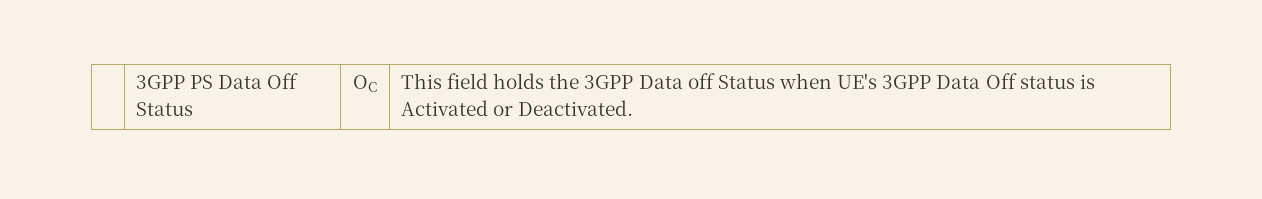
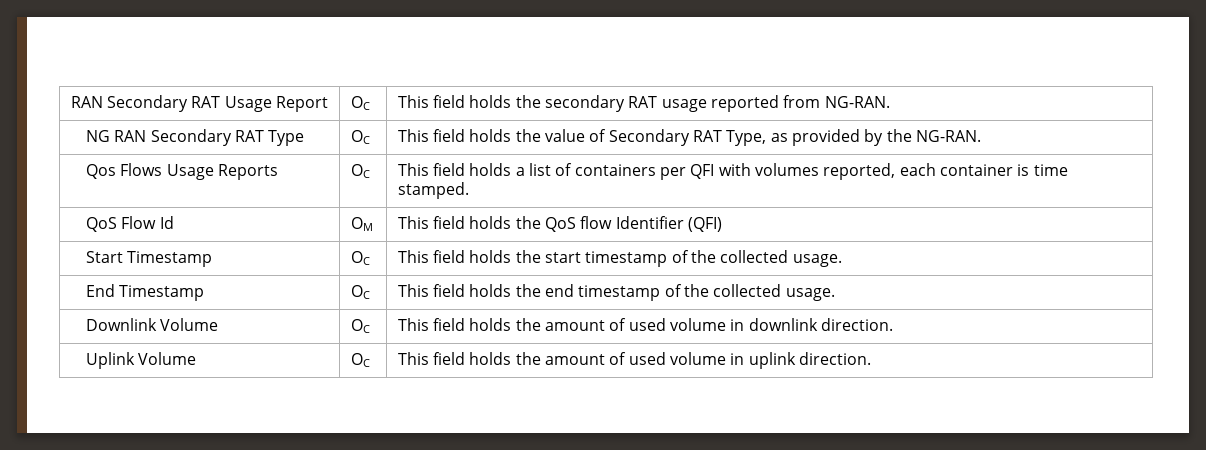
[135,73,299,89] [135,102,193,116] [353,75,377,92] [400,73,1095,89] [400,100,634,116] | 3GPP PS Data Off Status | OC | This field holds the 3GPP Data off Status when UE's 3GPP Data Off status is Activated or Deactivated. -> [70,95,329,112] [350,96,370,110] [397,95,890,112] [85,129,305,146] [350,130,370,144] [397,129,981,146] [85,163,278,180] [350,164,370,178] [397,163,1068,180] [397,182,469,199] [85,216,174,232] [350,217,373,231] [397,216,723,232] [85,251,213,267] [350,251,370,265] [397,250,842,267] [85,284,205,301] [350,285,370,299] [397,284,835,301] [85,318,219,331] [350,319,370,333] [397,318,894,331] [85,352,197,369] [350,353,370,367] [397,352,872,369] RAN Secondary RAT Usage Report | OC | This field holds the secondary RAT usage reported from NG-RAN. // NG RAN Secondary RAT Type | OC | This field holds the value of Secondary RAT Type, as provided by the NG-RAN. // Qos Flows Usage Reports | OC | This field holds a list of containers per QFI with volumes reported, each container is time stamped. // QoS Flow Id | OM | This field holds the QoS flow Identifier (QFI) // Start Timestamp | OC | This field holds the start timestamp of the collected usage. // End Timestamp | OC | This field holds the end timestamp of the collected usage. // Downlink Volume | OC | This field holds the amount of used volume in downlink direction. // Uplink Volume | OC | This field holds the amount of used volume in uplink direction.

